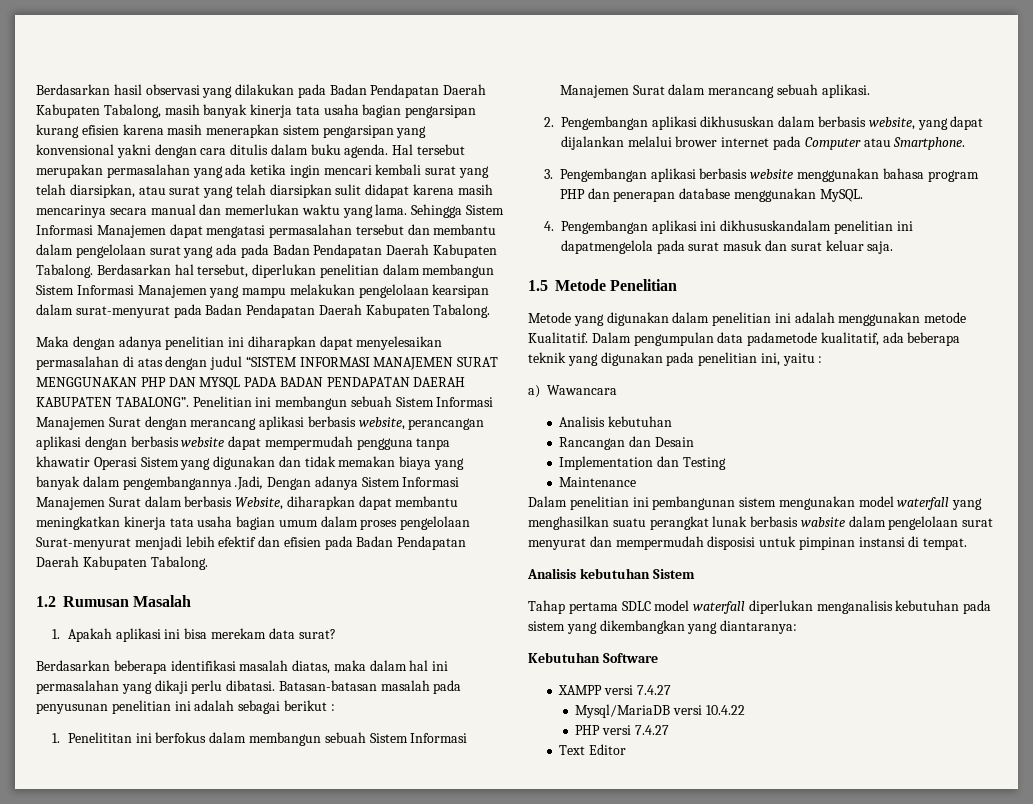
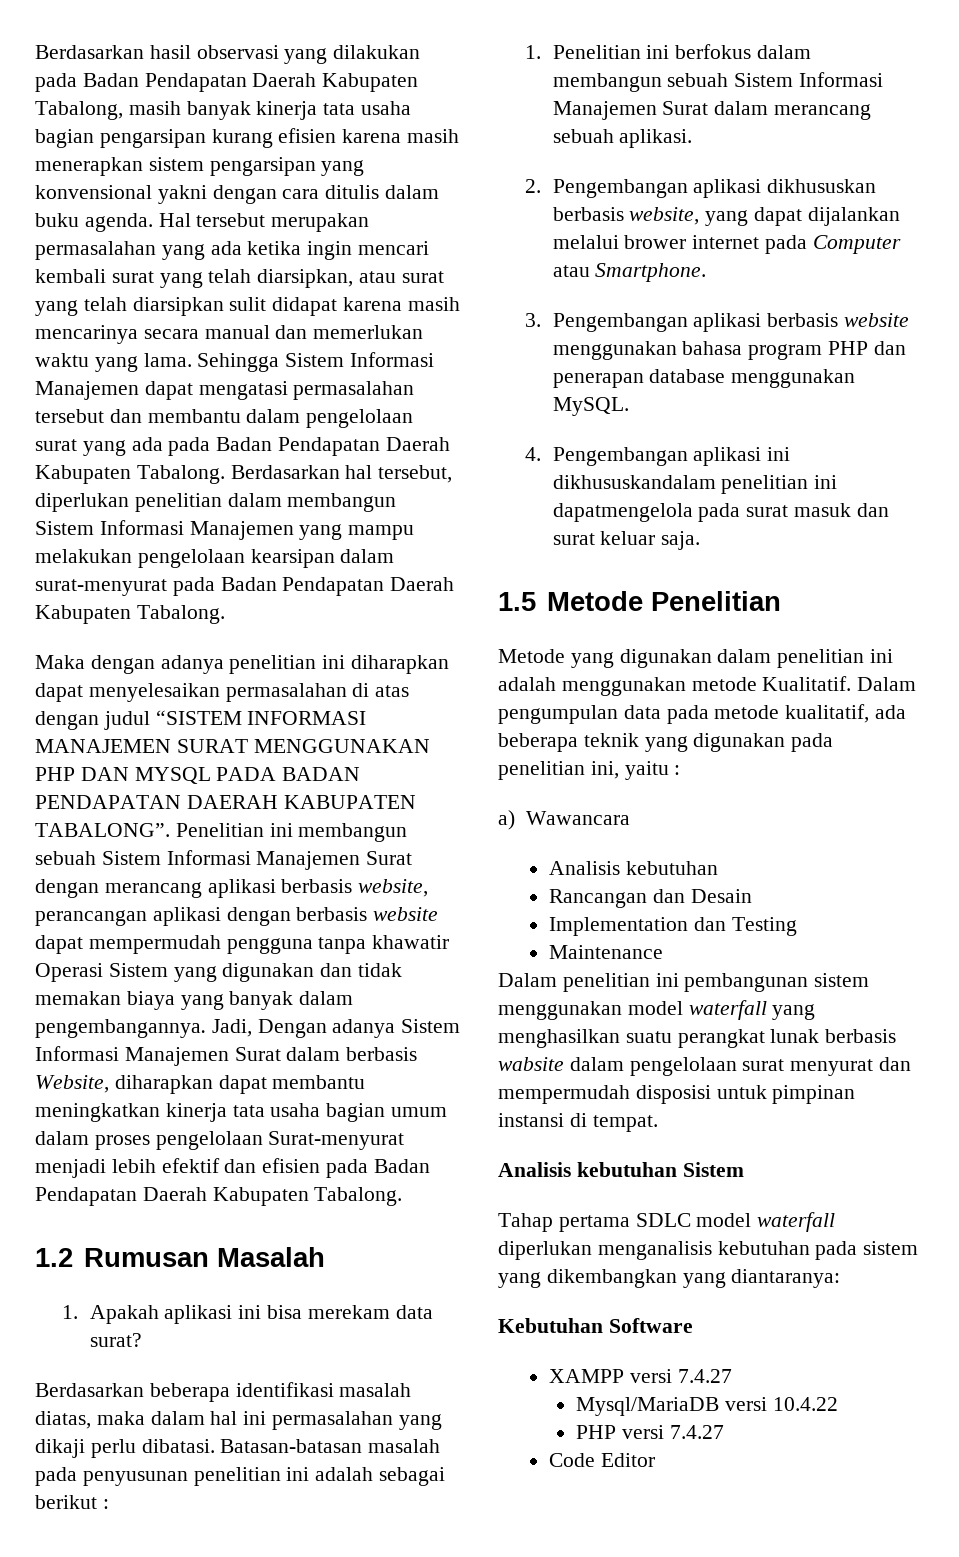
[122,476,264,490] pengembangannya .Jadi, -> [35,1019,252,1038] pengembangannya. Jadi,
[67,732,132,743] Penelititan -> [552,45,641,59] Penelitian
[778,116,816,127] dalam -> (877, 186) none
[747,332,818,346] padametode -> [666,705,780,724] pada metode
[778,496,855,510] mengunakan -> [498,1001,622,1020] menggunakan
[559,745,586,755] Text -> [548,1453,595,1467] Code

